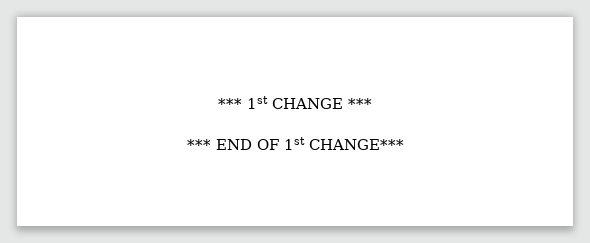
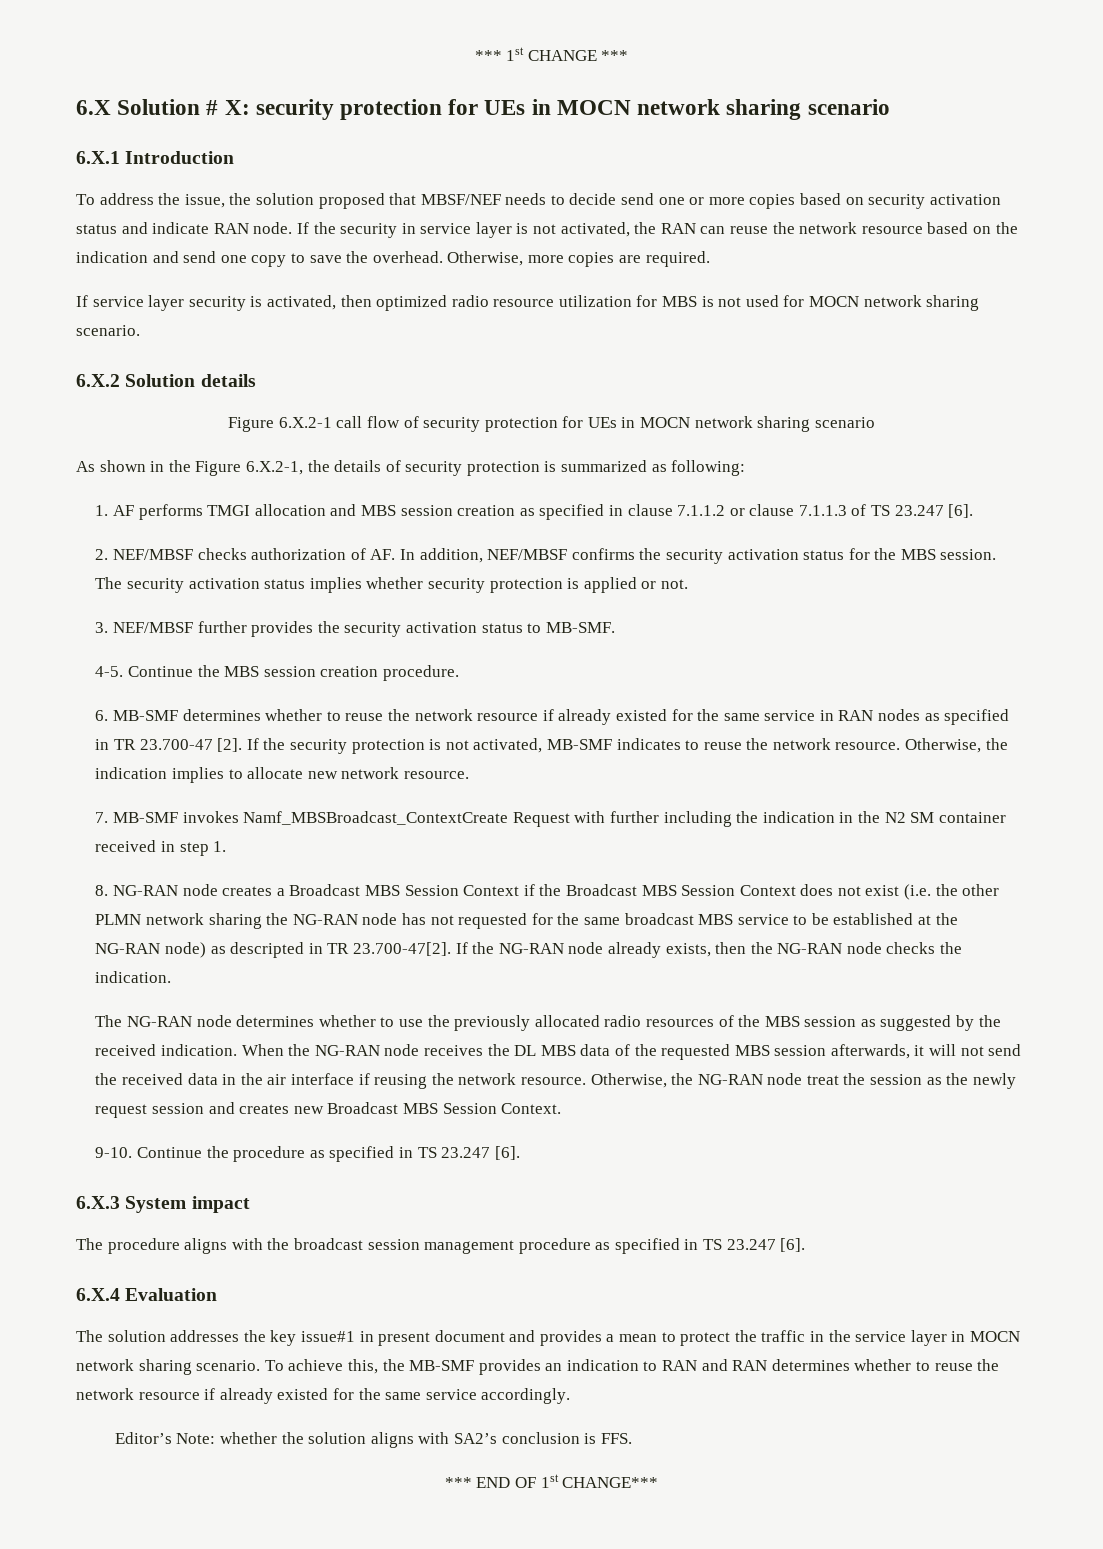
(372, 103) none -> [76,99,890,120] [76,151,235,164] [76,193,1001,209] [76,222,1018,238] [76,251,710,267] [76,295,980,311] [76,325,140,336] [76,374,256,387] [228,416,875,432] [76,460,746,476] [95,504,974,520] [95,548,997,564] [95,577,688,593] [95,621,615,637] [95,665,459,681] [95,709,1010,725] [95,738,1008,754] [95,767,469,783] [95,811,1006,827] [95,840,227,856] [95,884,1000,900] [95,913,958,929] [95,942,963,958] [95,971,172,983] [95,1015,1001,1031] [95,1044,1022,1060] [95,1073,1016,1089] [95,1102,562,1118] [95,1146,520,1162] [76,1196,250,1213] [76,1238,806,1254] [76,1288,218,1301] [76,1330,1020,1346] [76,1359,1000,1375] [76,1388,571,1404] [114,1432,632,1448] // 6.X Solution # X: security protection for UEs in MOCN network sharing scenario // 6.X.1 Introduction // To address the issue, the solution proposed that MBSF/NEF needs to decide send one or more copies based on security activation status and indicate RAN node. If the security in service layer is not activated, the RAN can reuse the network resource based on the indication and send one copy to save the overhead. Otherwise, more copies are required. // If service layer security is activated, then optimized radio resource utilization for MBS is not used for MOCN network sharing scenario. // 6.X.2 Solution details // Figure 6.X.2-1 call flow of security protection for UEs in MOCN network sharing scenario // As shown in the Figure 6.X.2-1, the details of security protection is summarized as following: // 1. AF performs TMGI allocation and MBS session creation as specified in clause 7.1.1.2 or clause 7.1.1.3 of TS 23.247 [6]. // 2. NEF/MBSF checks authorization of AF. In addition, NEF/MBSF confirms the security activation status for the MBS session. The security activation status implies whether security protection is applied or not. // 3. NEF/MBSF further provides the security activation status to MB-SMF. // 4-5. Continue the MBS session creation procedure. // 6. MB-SMF determines whether to reuse the network resource if already existed for the same service in RAN nodes as specified in TR 23.700-47 [2]. If the security protection is not activated, MB-SMF indicates to reuse the network resource. Otherwise, the indication implies to allocate new network resource. // 7. MB-SMF invokes Namf_MBSBroadcast_ContextCreate Request with further including the indication in the N2 SM container received in step 1. // 8. NG-RAN node creates a Broadcast MBS Session Context if the Broadcast MBS Session Context does not exist (i.e. the other PLMN network sharing the NG-RAN node has not requested for the same broadcast MBS service to be established at the NG-RAN node) as descripted in TR 23.700-47[2]. If the NG-RAN node already exists, then the NG-RAN node checks the indication. // The NG-RAN node determines whether to use the previously allocated radio resources of the MBS session as suggested by the received indication. When the NG-RAN node receives the DL MBS data of the requested MBS session afterwards, it will not send the received data in the air interface if reusing the network resource. Otherwise, the NG-RAN node treat the session as the newly request session and creates new Broadcast MBS Session Context. // 9-10. Continue the procedure as specified in TS 23.247 [6]. // 6.X.3 System impact // The procedure aligns with the broadcast session management procedure as specified in TS 23.247 [6]. // 6.X.4 Evaluation // The solution addresses the key issue#1 in present document and provides a mean to protect the traffic in the service layer in MOCN network sharing scenario. To achieve this, the MB-SMF provides an indication to RAN and RAN determines whether to reuse the network resource if already existed for the same service accordingly. // Editor’s Note: whether the solution aligns with SA2’s conclusion is FFS.

